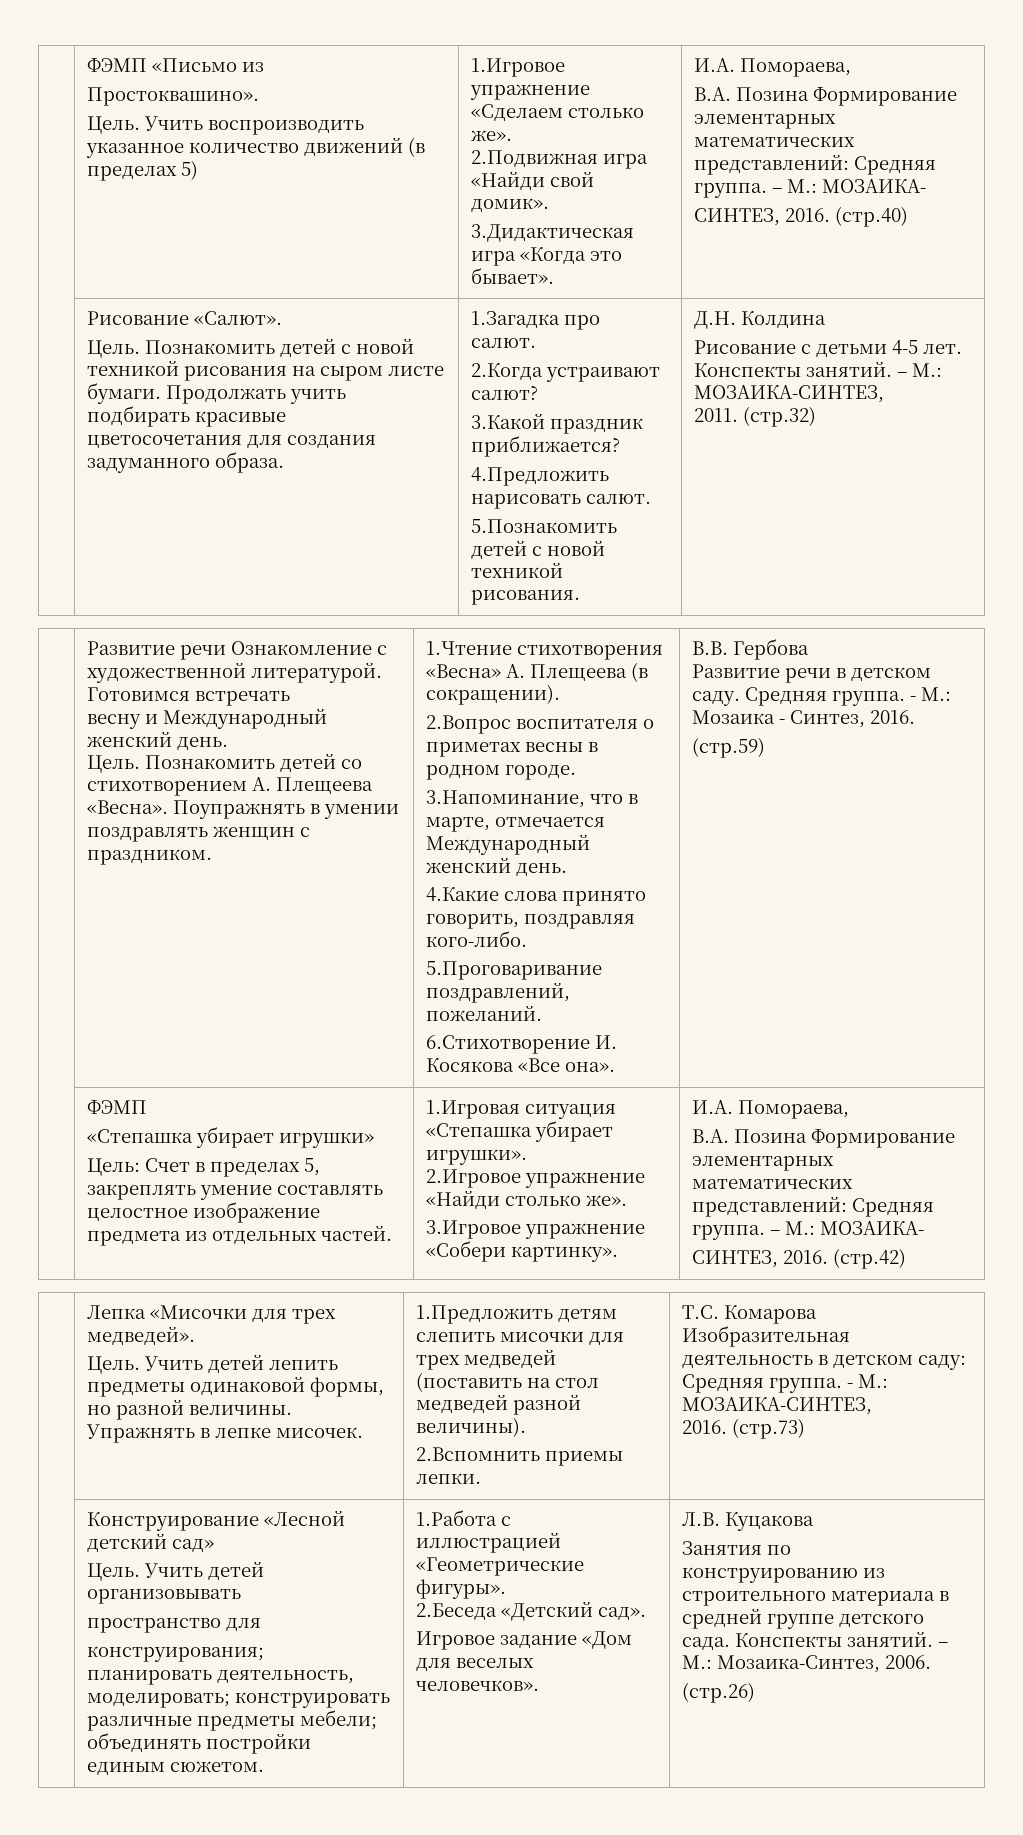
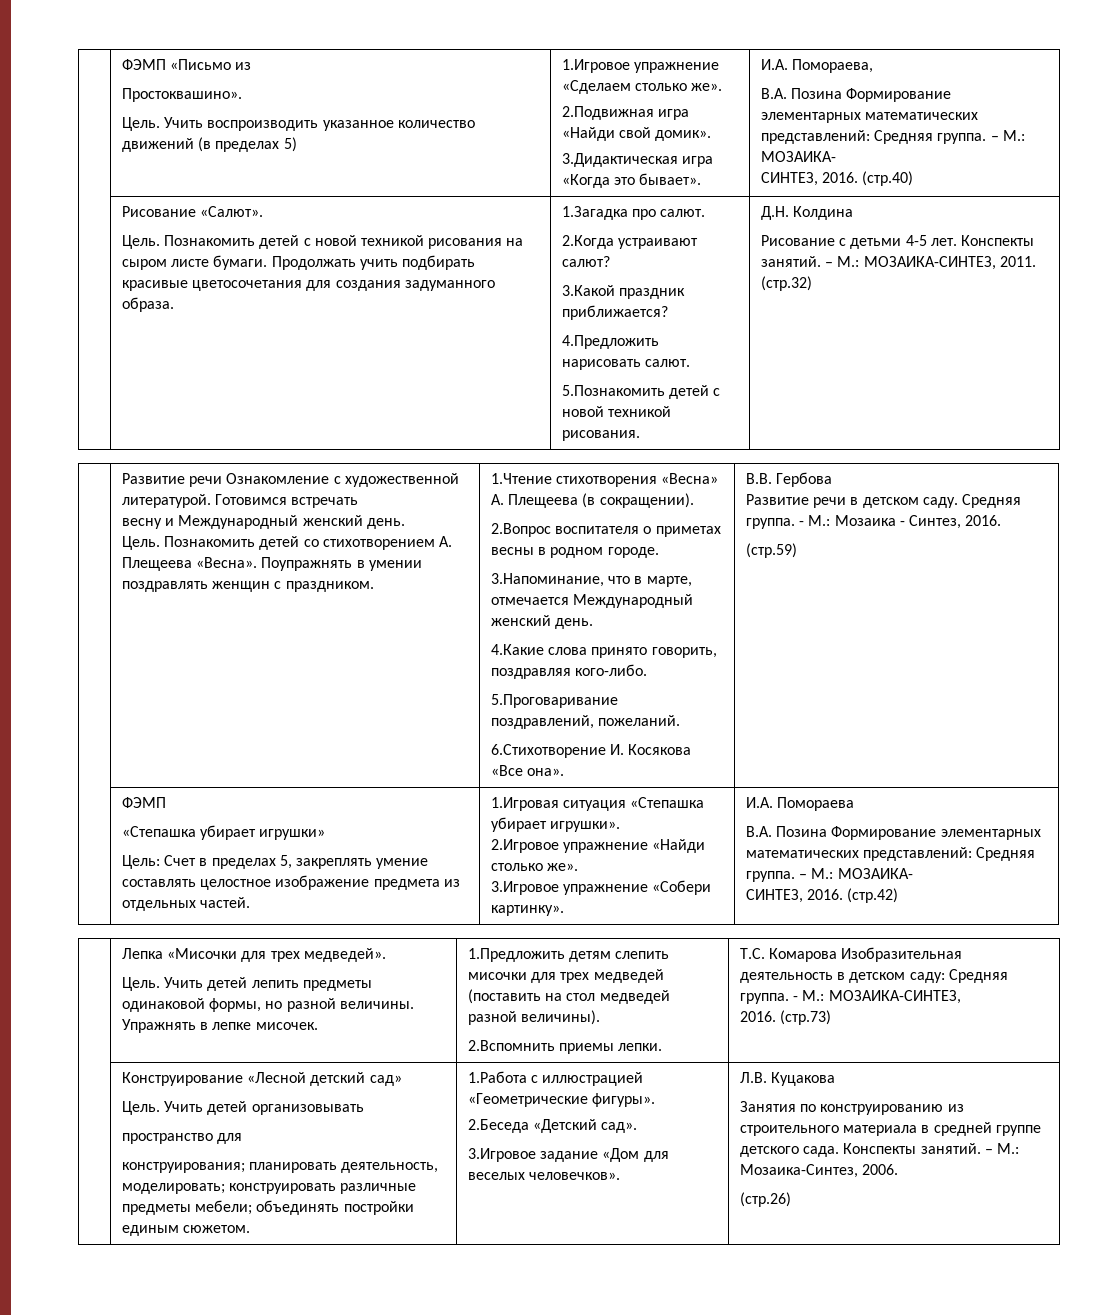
(885, 394) // -> (996, 263) none
[738,1100,850,1119] Помораева, -> [777,797,855,811] Помораева
[416,1631,496,1650] Игровое -> [468,1148,537,1162] 3.Игровое

